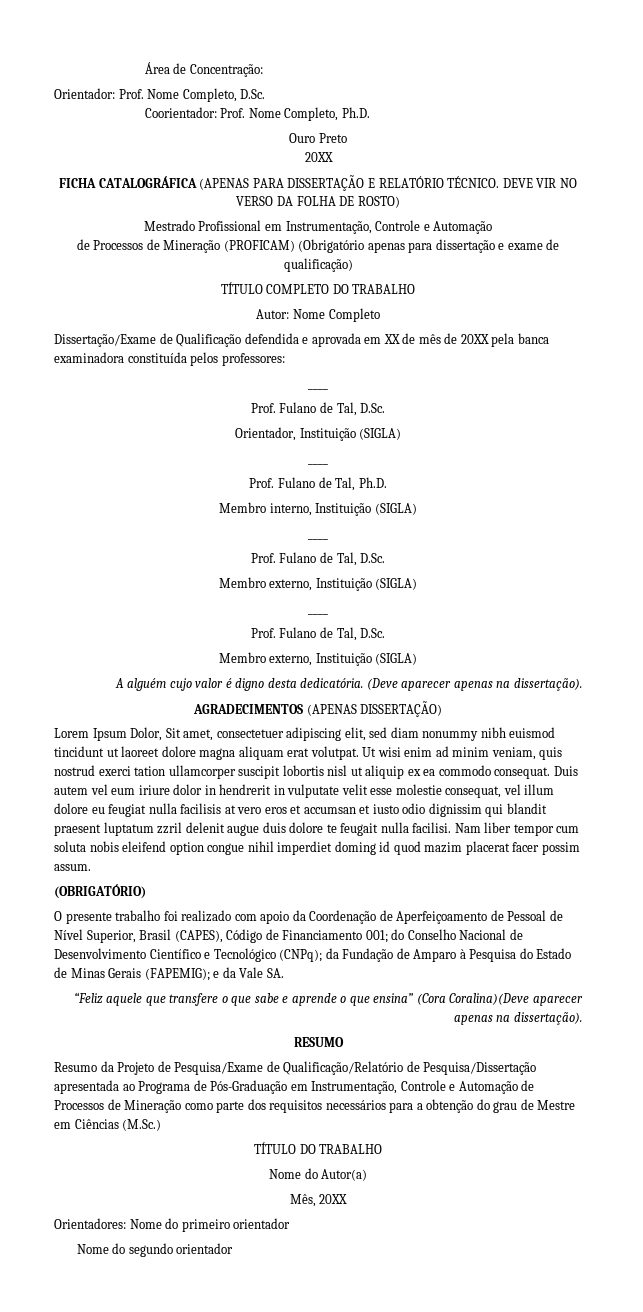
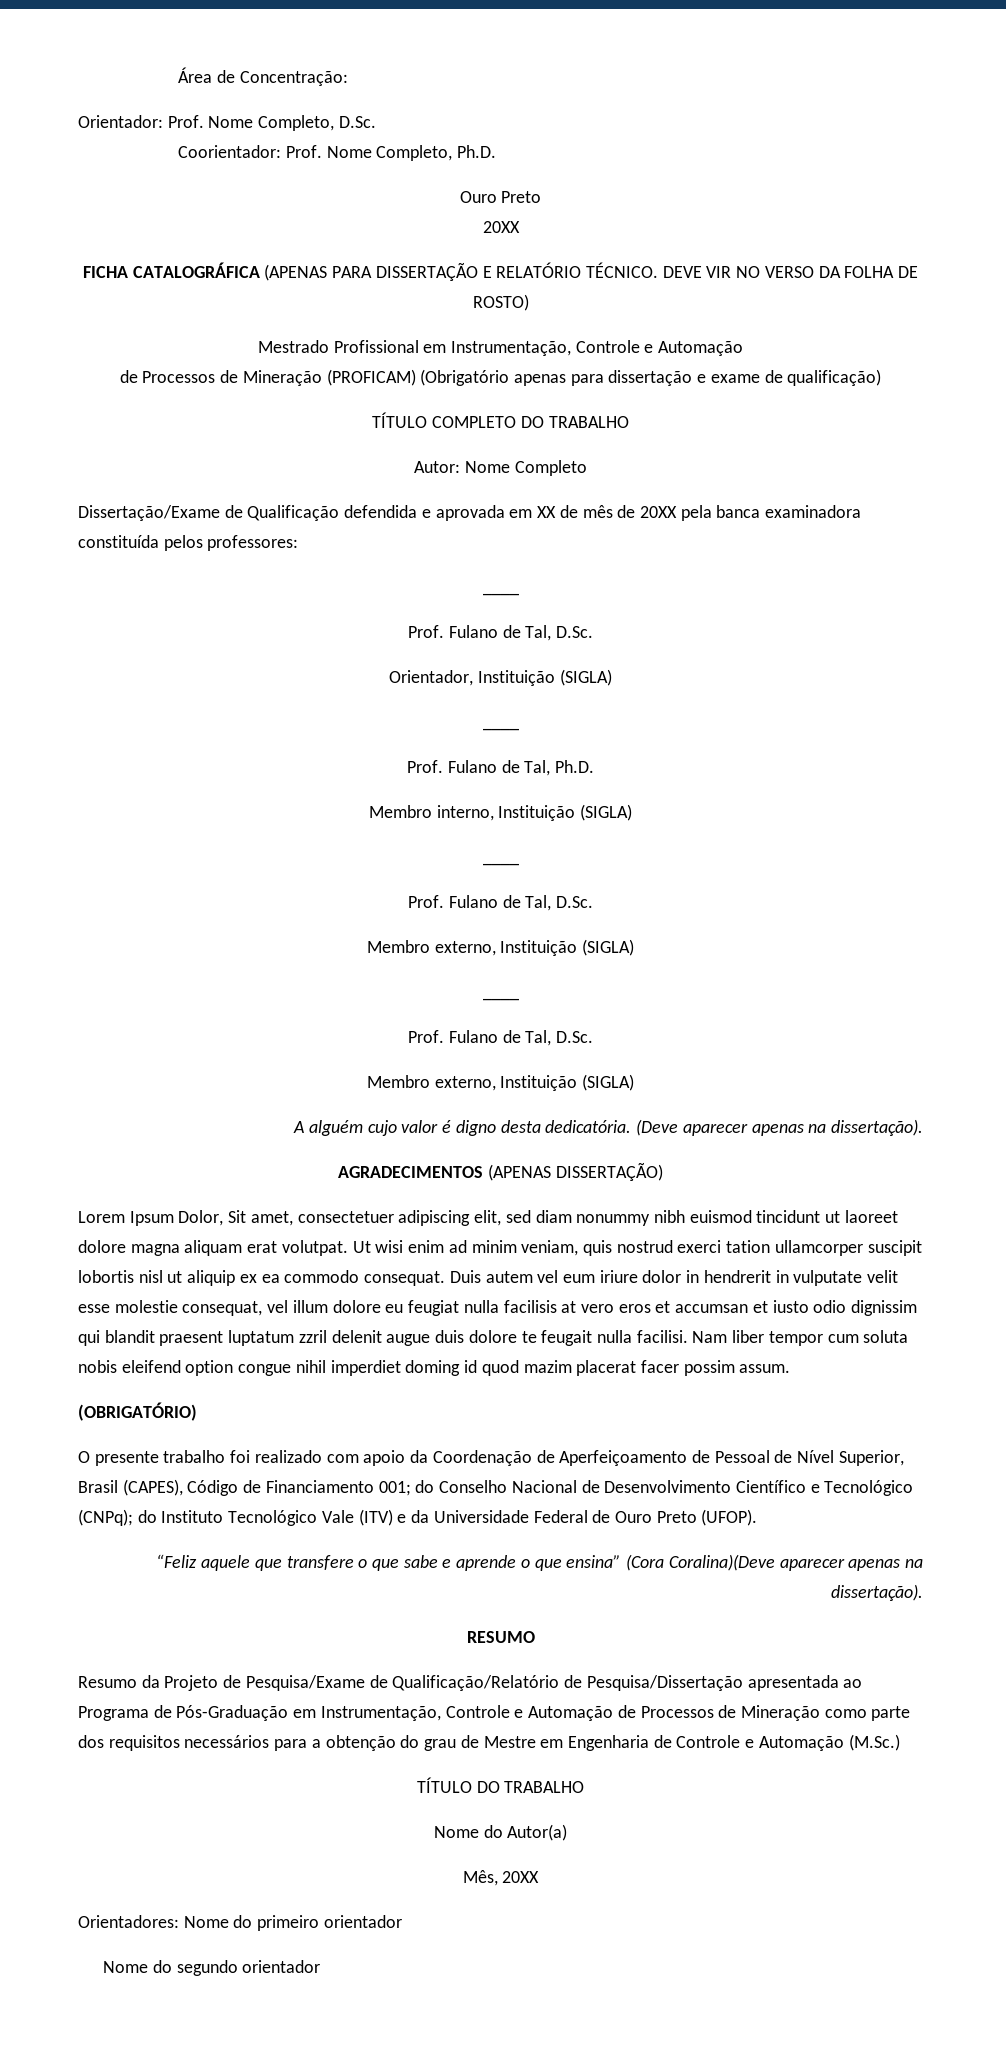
[325,948,572,962] [54,967,284,981] da Fundação de Amparo à Pesquisa do Estado de Minas Gerais (FAPEMIG); e da Vale SA. -> [137,1509,758,1526] do Instituto Tecnológico Vale (ITV) e da Universidade Federal de Ouro Preto (UFOP).
[74,1119,119,1129] Ciências -> [567,1735,844,1751] Engenharia de Controle e Automação

